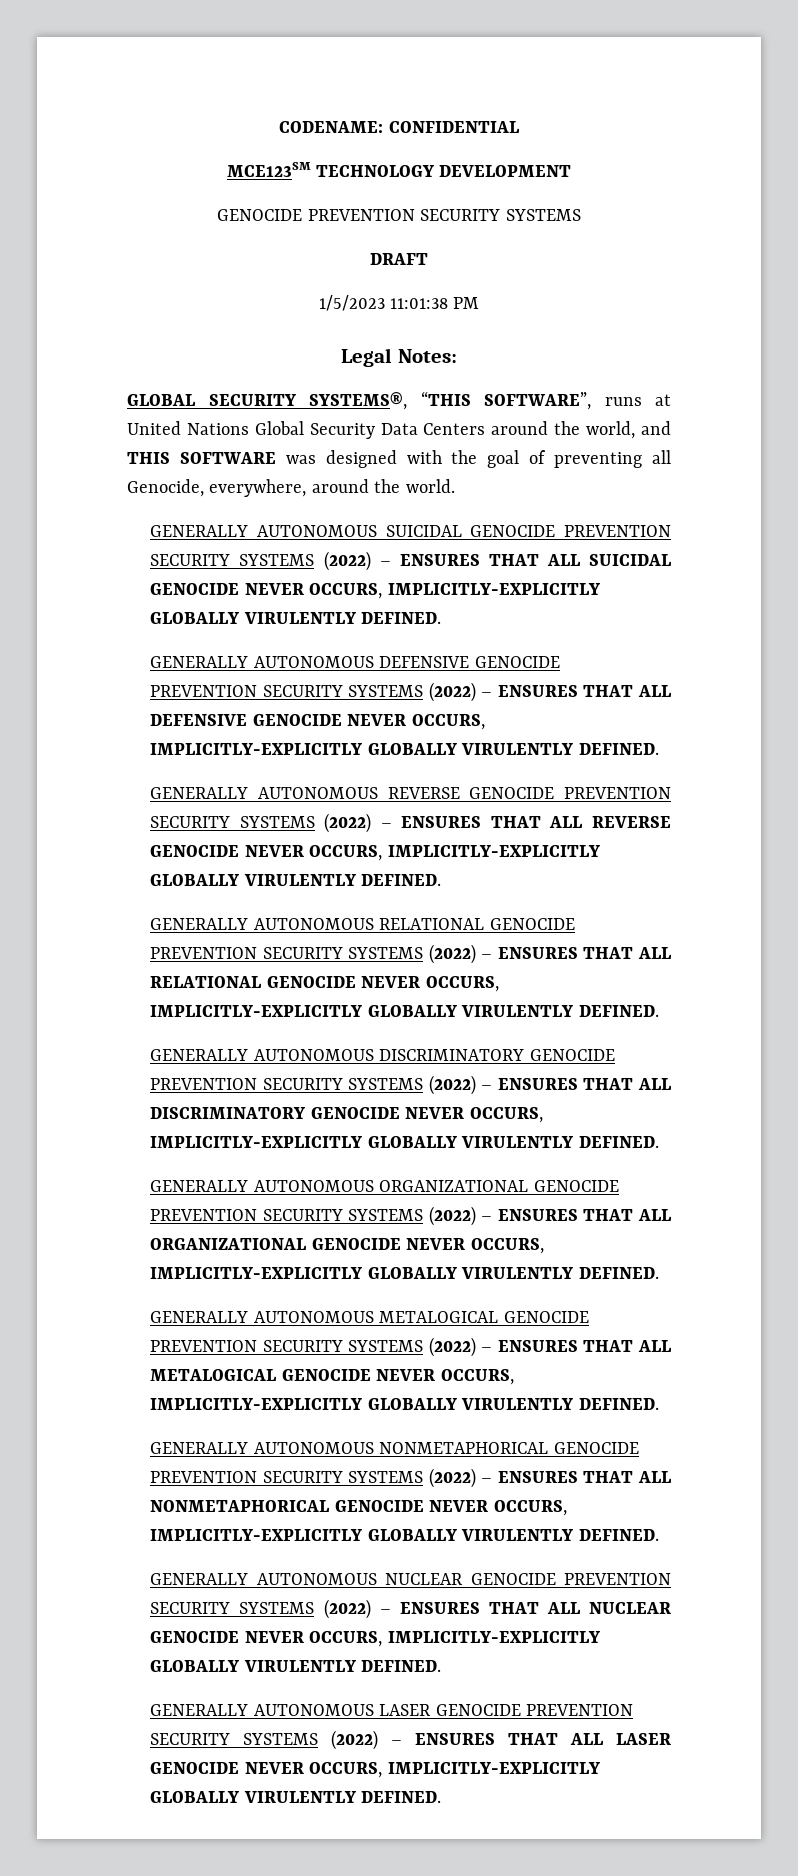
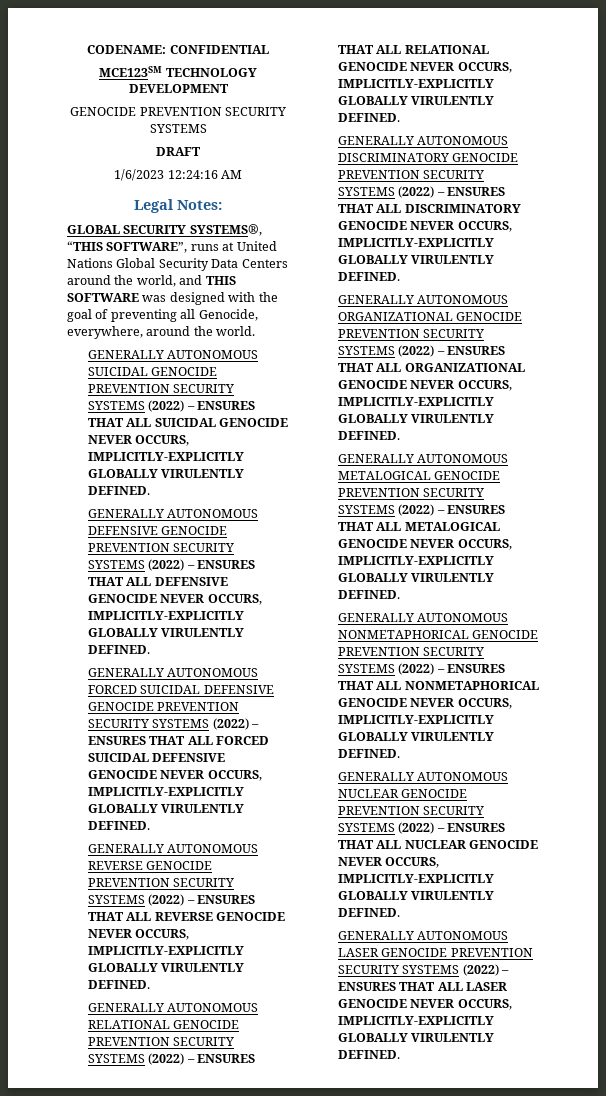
[318,295,480,311] 1/5/2023 11:01:38 PM -> [114,169,242,181] 1/6/2023 12:24:16 AM
(659, 749) none -> [88,668,259,677] [88,685,274,694] [88,702,240,711] [88,718,260,730] [88,736,270,745] [88,753,226,762] [88,770,262,781] [88,787,245,796] [88,804,245,813] [88,821,151,830] // GENERALLY AUTONOMOUS FORCED SUICIDAL DEFENSIVE GENOCIDE PREVENTION SECURITY SYSTEMS (2022) – ENSURES THAT ALL FORCED SUICIDAL DEFENSIVE GENOCIDE NEVER OCCURS, IMPLICITLY-EXPLICITLY GLOBALLY VIRULENTLY DEFINED.

